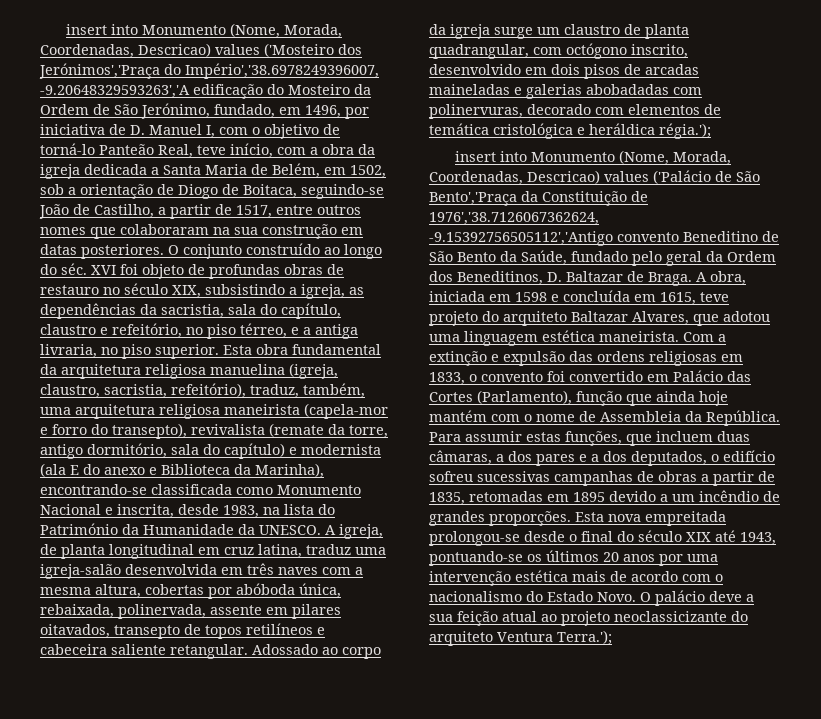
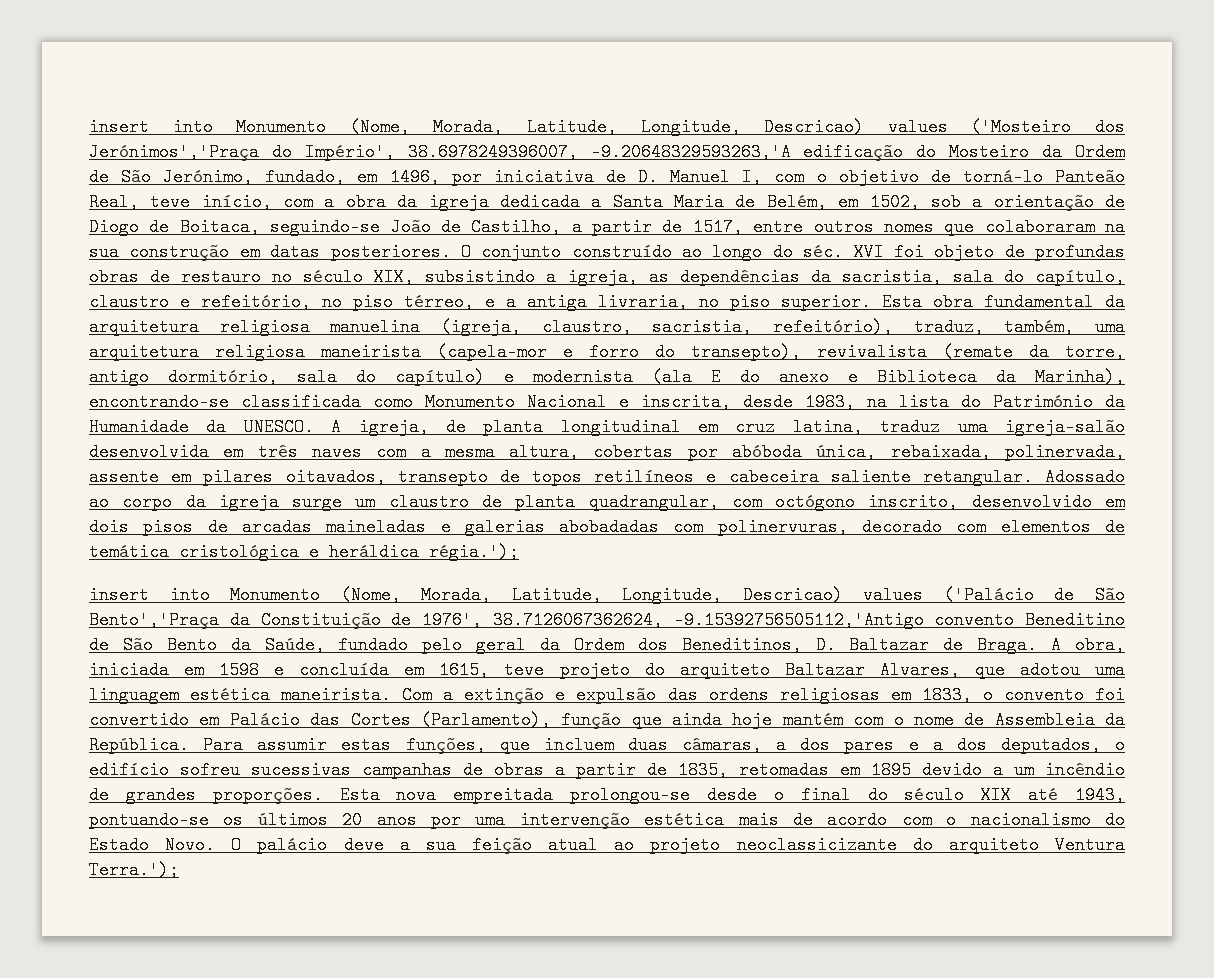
[65,23,342,38] [40,44,134,58] insert into Monumento (Nome, Morada, Coordenadas, -> [89,118,741,136] insert into Monumento (Nome, Morada, Latitude, Longitude,
[185,63,379,79] [40,85,190,98] Império','38.6978249396007, -9.20648329593263','A -> [304,143,791,161] Império', 38.6978249396007, -9.20648329593263,'A
[429,171,523,185] Coordenadas, -> [511,586,723,604] Latitude, Longitude,
[429,212,599,225] [429,231,613,246] 1976','38.7126067362624, -9.15392756505112','Antigo -> [422,611,924,629] 1976', 38.7126067362624, -9.15392756505112,'Antigo

